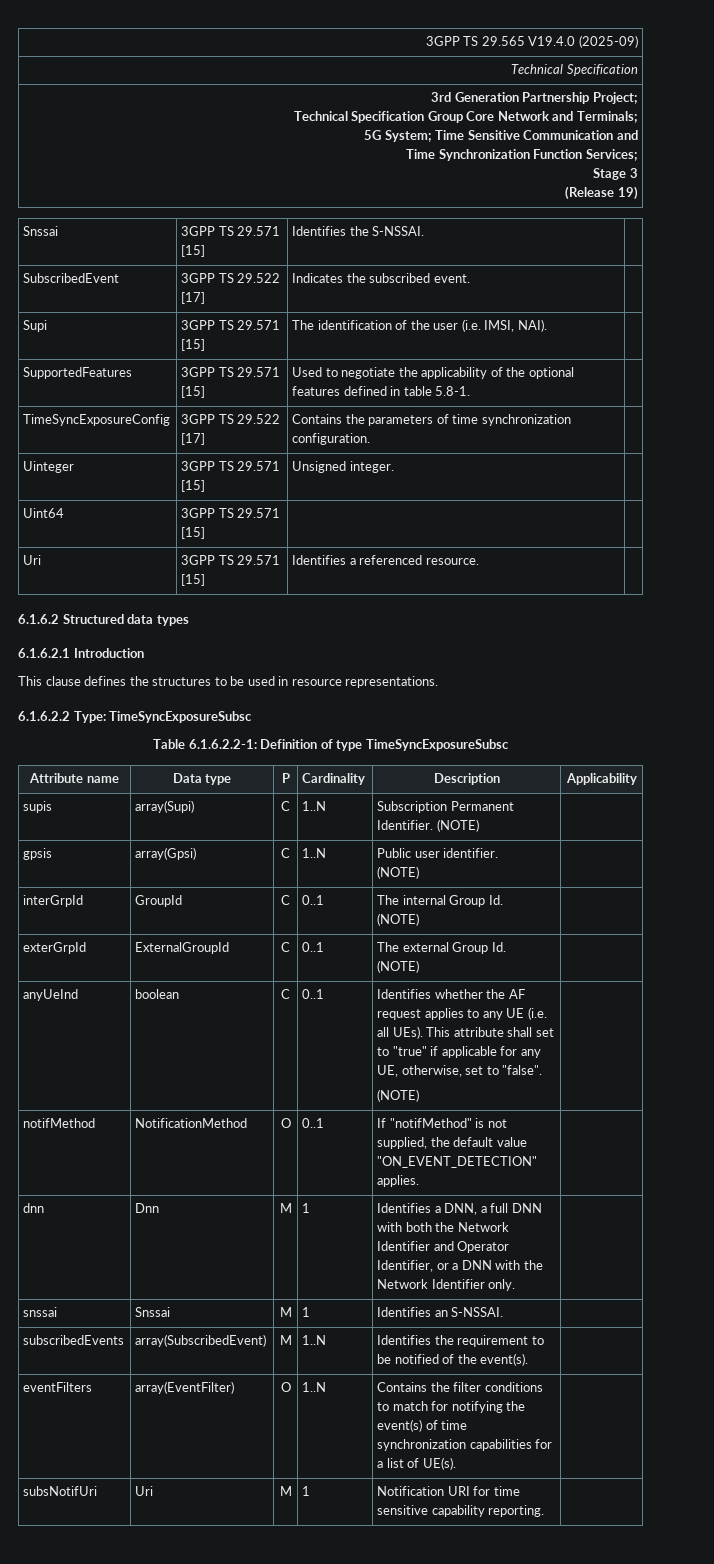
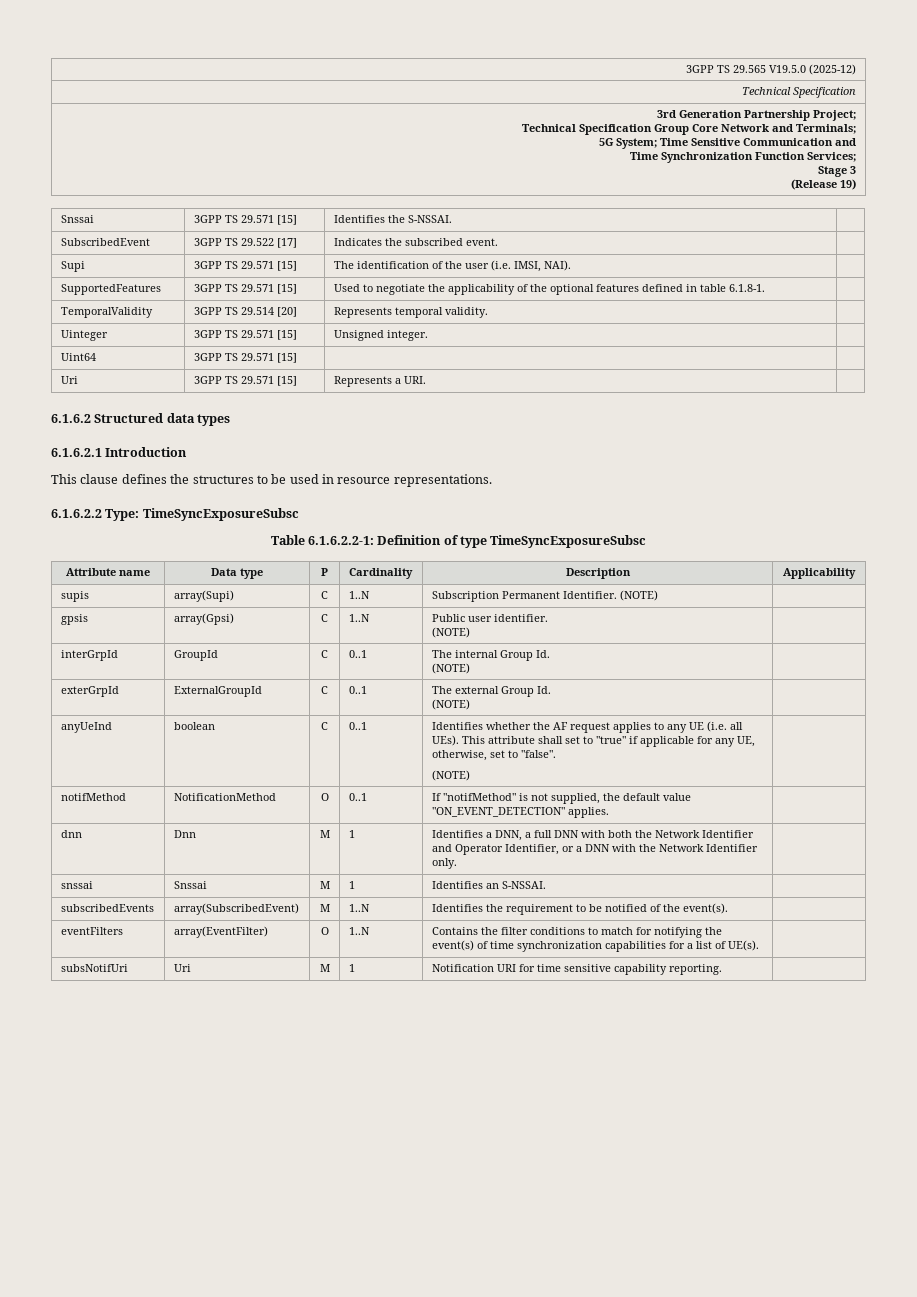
[528,35,638,48] V19.4.0 (2025-09) -> [769,64,857,75] V19.5.0 (2025-12)
[435,386,471,396] [23,414,171,426] [181,414,281,424] [181,433,206,445] [292,414,571,426] [292,433,371,445] 5.8-1. | // TimeSyncExposureConfig | 3GPP TS 29.522 [17] | Contains the parameters of time synchronization configuration. -> [728,284,765,292] [60,307,153,318] [193,307,297,317] [333,307,488,318] 6.1.8-1. | // TemporalValidity | 3GPP TS 29.514 [20] | Represents temporal validity.
[292,555,479,565] Identifies a referenced resource. -> [333,376,426,387] Represents a URI.

